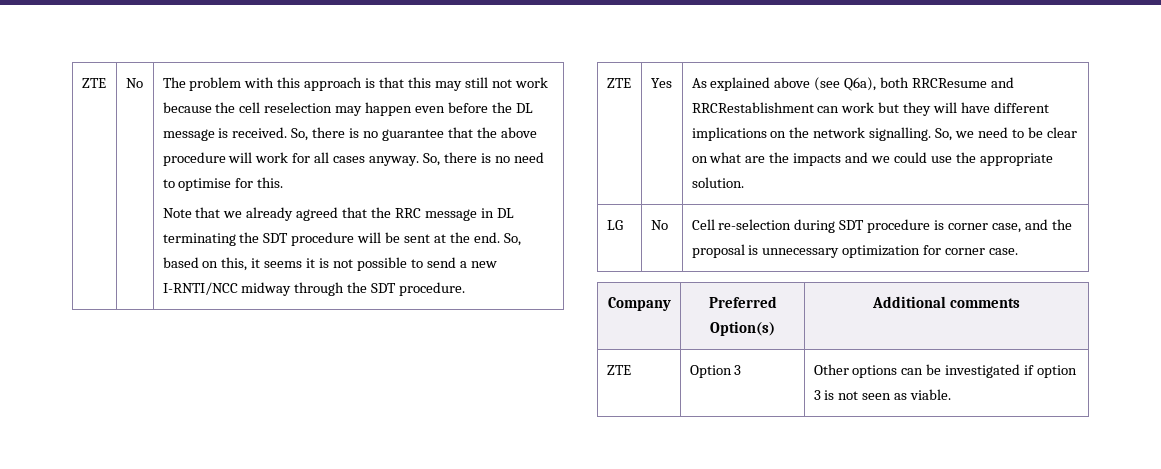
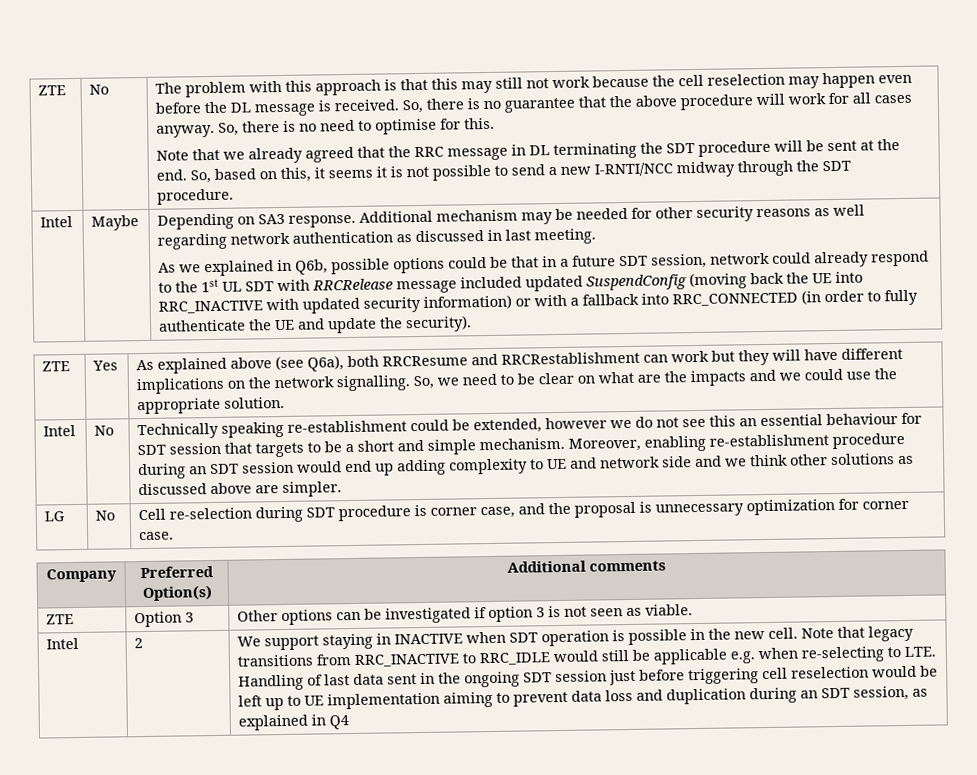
(466, 289) none -> [40,215,74,228] [91,215,140,231] [157,204,866,230] [157,228,597,250] [158,250,930,277] [158,271,864,294] [158,289,919,314] [158,315,473,334] // Intel | Maybe | Depending on SA3 response. Additional mechanism may be needed for other security reasons as well regarding network authentication as discussed in last meeting. // As we explained in Q6b, possible options could be that in a future SDT session, network could already respond to the 1st UL SDT with RRCRelease message included updated SuspendConfig (moving back the UE into RRC_INACTIVE with updated security information) or with a fallback into RRC_CONNECTED (in order to fully authenticate the UE and update the security).
(744, 182) none -> [43,424,77,437] [94,425,115,436] [137,412,923,440] [137,432,906,458] [138,453,915,480] [138,481,343,497] // Intel | No | Technically speaking re-establishment could be extended, however we do not see this an essential behaviour for SDT session that targets to be a short and simple mechanism. Moreover, enabling re-establishment procedure during an SDT session would end up adding complexity to UE and network side and we think other solutions as discussed above are simpler.
(952, 394) none -> [46,637,80,650] [134,638,144,649] [237,625,915,651] [237,646,937,667] [238,665,939,691] [238,685,929,711] [238,714,350,731] // Intel | 2 | We support staying in INACTIVE when SDT operation is possible in the new cell. Note that legacy transitions from RRC_INACTIVE to RRC_IDLE would still be applicable e.g. when re-selecting to LTE. Handling of last data sent in the ongoing SDT session just before triggering cell reselection would be left up to UE implementation aiming to prevent data loss and duplication during an SDT session, as explained in Q4

